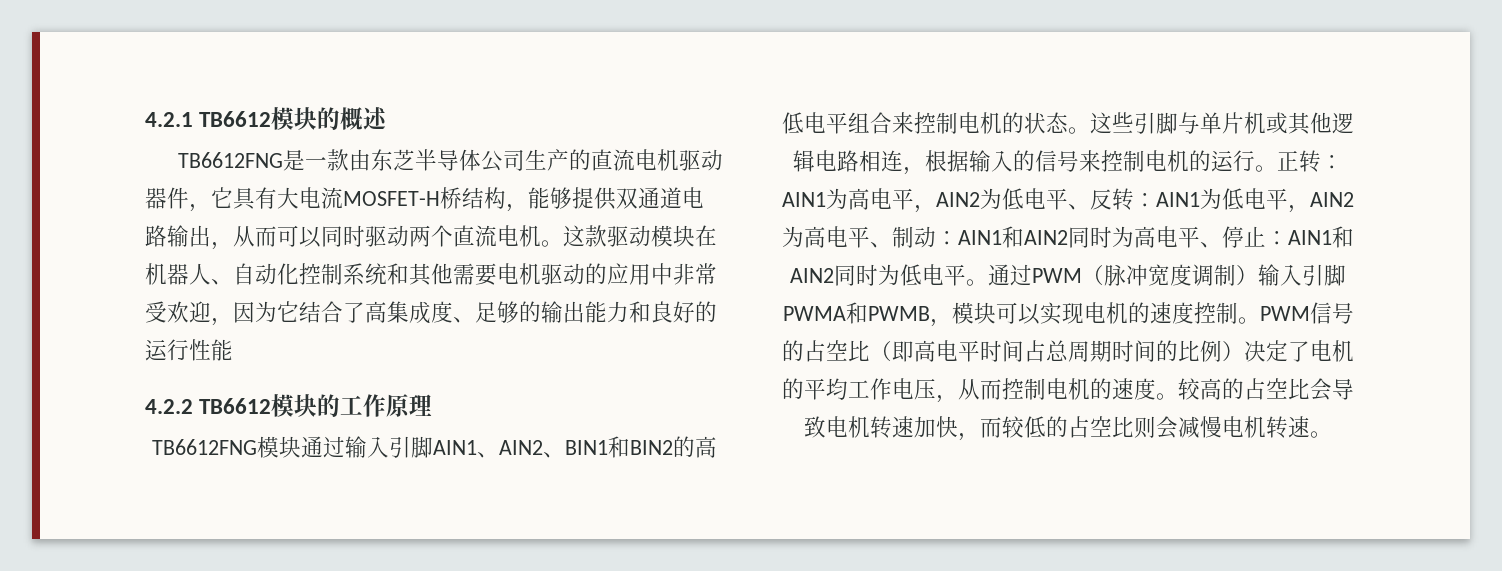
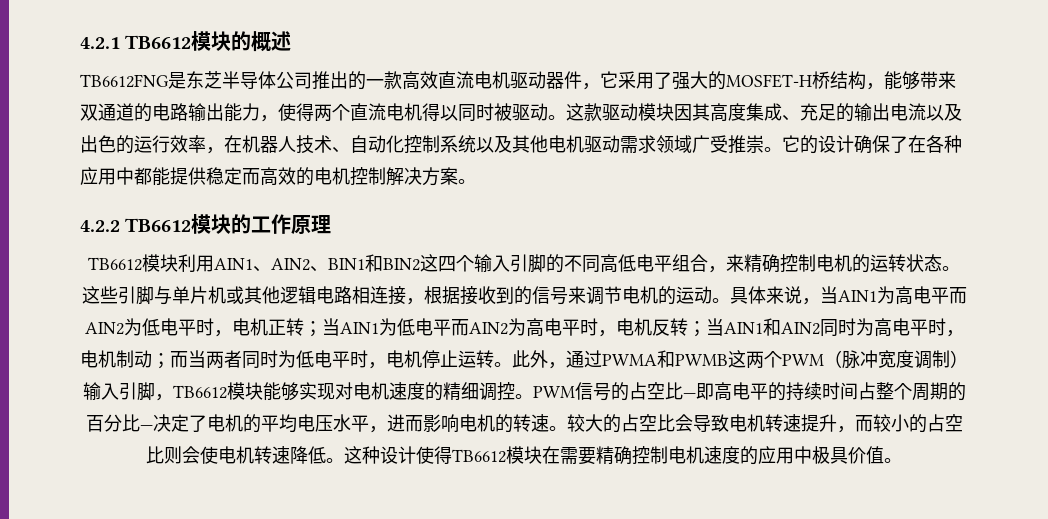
[304,149,371,171] 一款由 -> (186, 80) none
[524,149,591,171] 生产的 -> [312,71,438,90] 推出的一款高效
[233,187,343,210] 具有大电流 -> [618,71,726,90] 采用了强大的
[572,187,704,210] [145,225,695,250] 提供双通道电路输出，从而可以同时驱动两个直流电机。这款驱动模块 -> [920,71,956,89] [80,103,962,122] [80,135,224,154] 带来双通道的电路输出能力，使得两个直流电机得以同时被驱动。这款驱动模块因其高度集成、充足的输出电流以及出色的运行效率，
(211, 274) none -> [296,135,332,154] 技术
[387,263,717,286] [145,301,717,326] [145,339,233,361] 和其他需要电机驱动的应用中非常受欢迎，因为它结合了高集成度、足够的输出能力和良好的运行性能 -> [476,135,962,154] [80,167,476,186] 以及其他电机驱动需求领域广受推崇。它的设计确保了在各种应用中都能提供稳定而高效的电机控制解决方案。
[151,436,433,458] TB6612FNG模块通过输入引脚 -> [88,254,214,272] TB6612模块利用
[672,436,695,457] 的 -> [420,254,600,273] 这四个输入引脚的不同
[892,112,1024,134] 来控制电机的 -> [708,254,906,273] ，来精确控制电机的运转
[903,150,1013,175] ，根据输入 -> [387,286,514,305] 接，根据接收到
[1101,150,1343,173] 控制电机的运行。正转： -> [585,286,838,305] 调节电机的运动。具体来说，当
[914,205,936,213] ， -> [948,287,967,304] 而
[1068,188,1156,211] 、反转： -> [195,318,340,337] 时，电机正转；当
[1288,205,1310,213] ， -> [450,319,469,336] 而
[870,226,958,248] 、制动： -> [579,318,724,337] 时，电机反转；当
[1200,226,1354,248] [790,264,1032,286] 、停止：AIN1和AIN2同时为低电平。通过 -> [927,318,964,337] [80,350,782,369] 时，电机制动；而当两者同时为低电平时，电机停止运转。此外，通过PWMA和PWMB这两个
[782,302,1238,327] PWMA和PWMB，模块可以实现电机的速度控制 -> [154,382,515,401] ，TB6612模块能够实现对电机速度的精细调控
[870,341,892,362] （ -> [682,393,696,398] —
[980,340,1354,362] [782,378,1222,403] 时间占总周期时间的比例）决定了电机的平均工作电压，从而控制电机的速度。较高 -> [767,382,966,401] [85,414,603,433] 的持续时间占整个周期的百分比—决定了电机的平均电压水平，进而影响电机的转速。较大
[914,416,1046,441] 加快，而较低 -> [800,414,909,433] 提升，而较小
[1178,416,1310,439] 减慢电机转速 -> [200,446,884,465] 使电机转速降低。这种设计使得TB6612模块在需要精确控制电机速度的应用中极具价值

